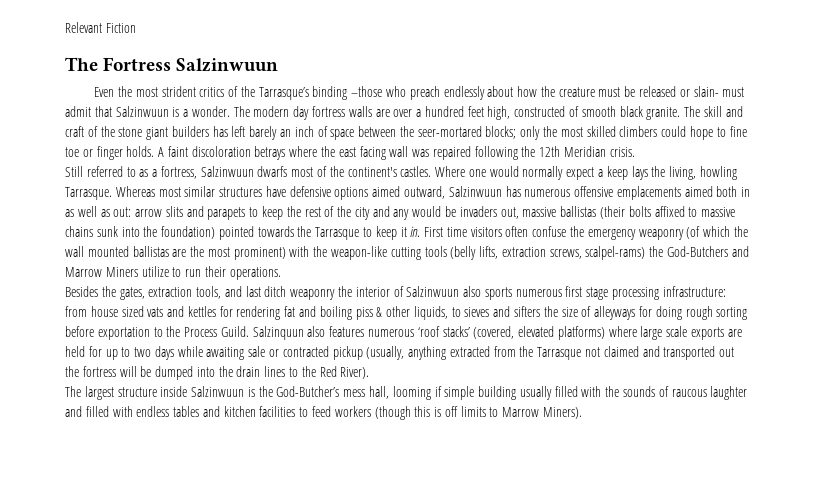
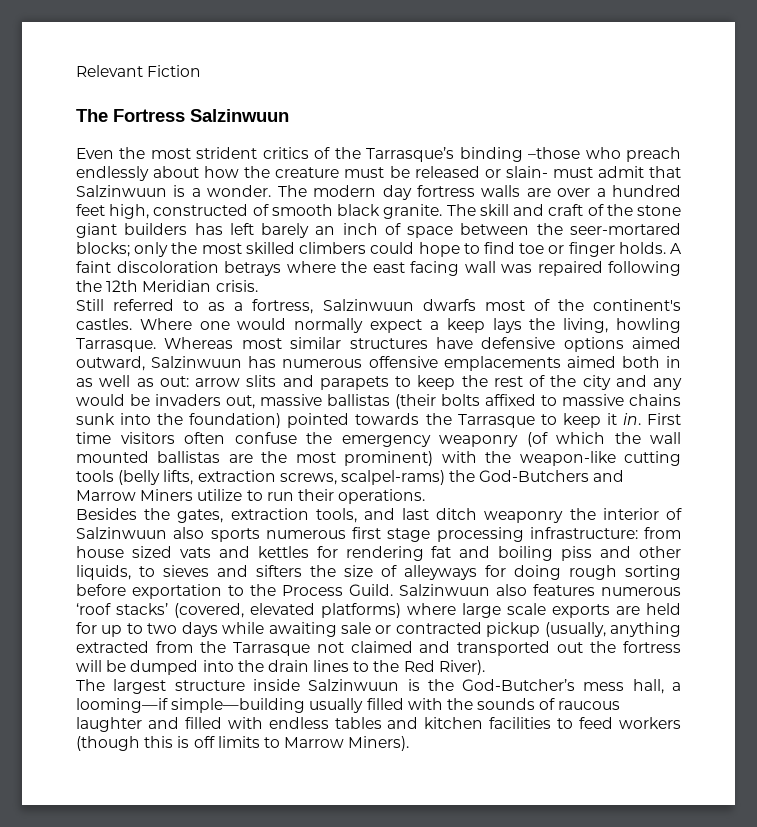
[729,126,747,137] fine -> [483,242,515,254] find
[376,307,383,317] & -> [600,546,632,558] and
[252,326,304,340] Salzinquun -> [399,584,490,596] Salzinwuun
[392,386,517,400] looming if simple building -> [672,682,681,691] [76,698,306,713] a looming—if simple—building

